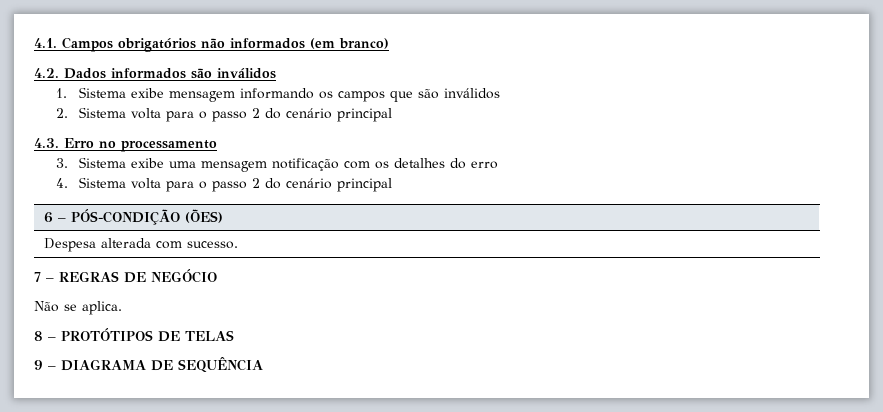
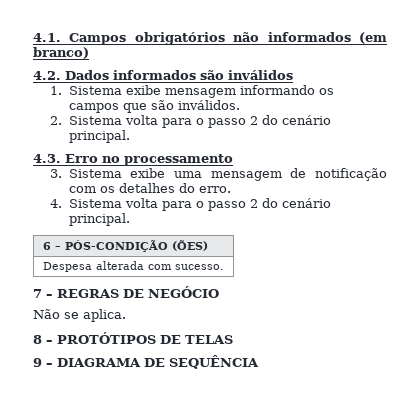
[443,88,500,99] inválidos -> [177,100,240,110] inválidos.
[336,108,392,122] principal -> [68,130,130,143] principal.
(267, 166) none -> [290,168,307,178] de
[470,161,498,169] erro -> [198,186,231,193] erro.
[336,178,392,192] principal -> [68,213,130,226] principal.

